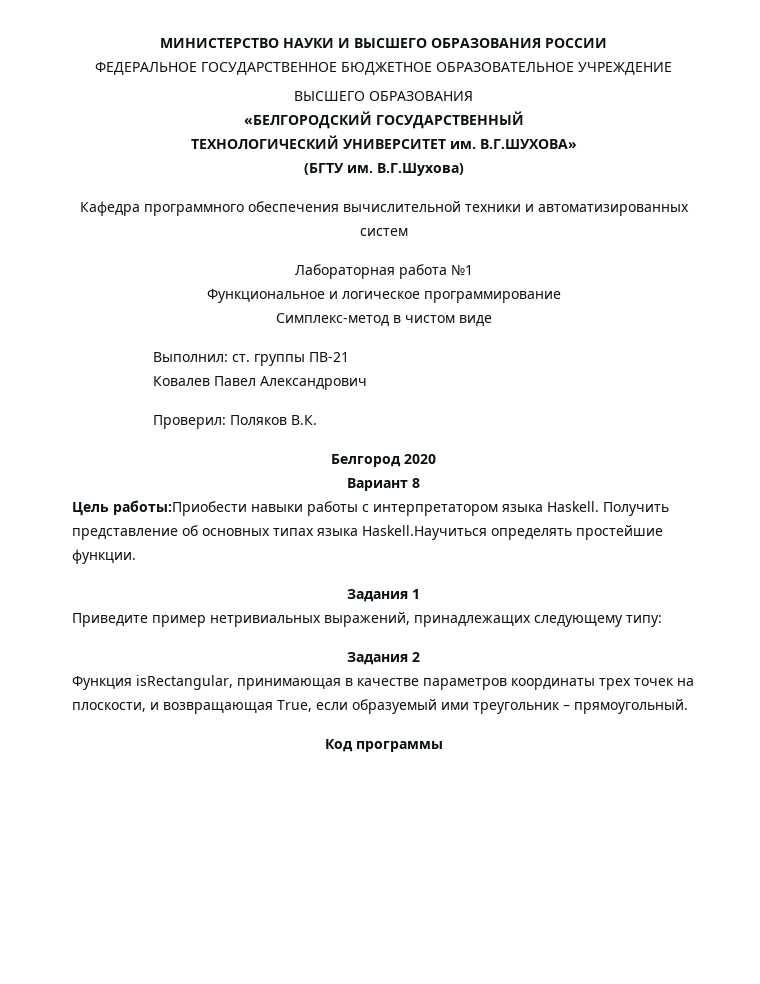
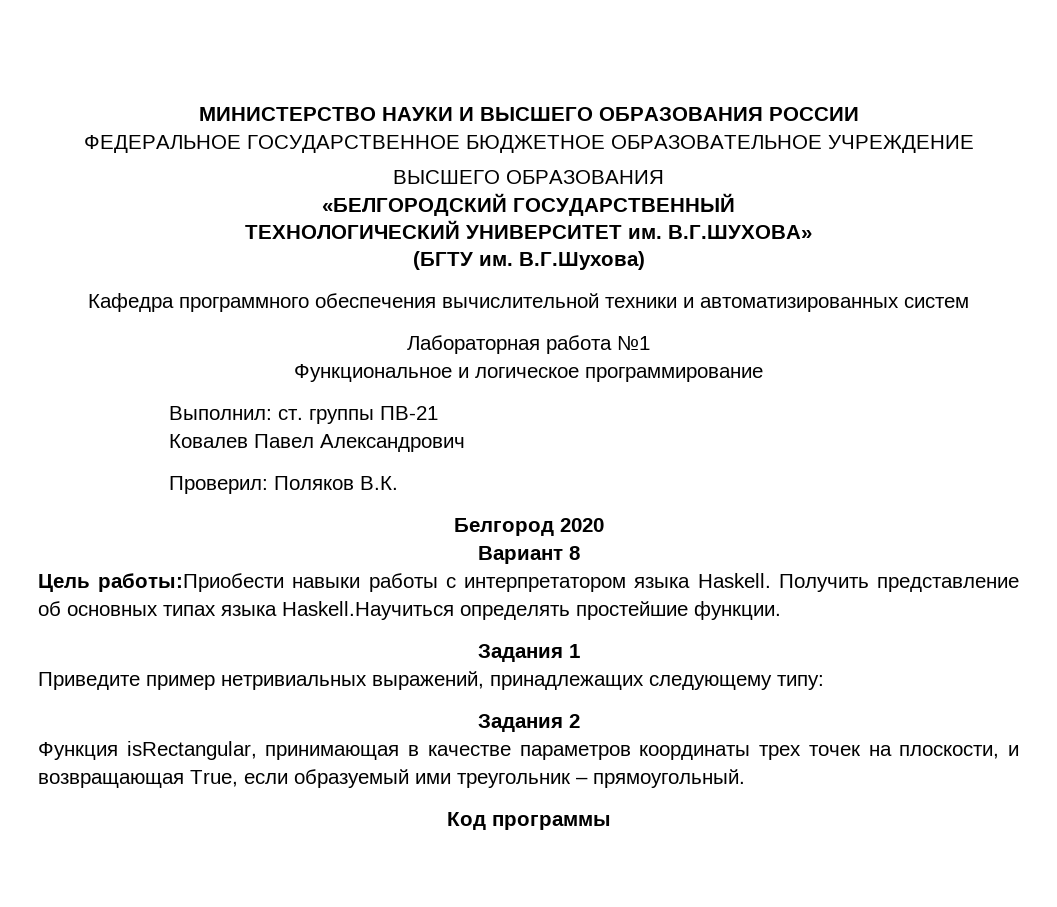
[275,313,492,326] // Симплекс-метод в чистом виде -> (763, 374) none

